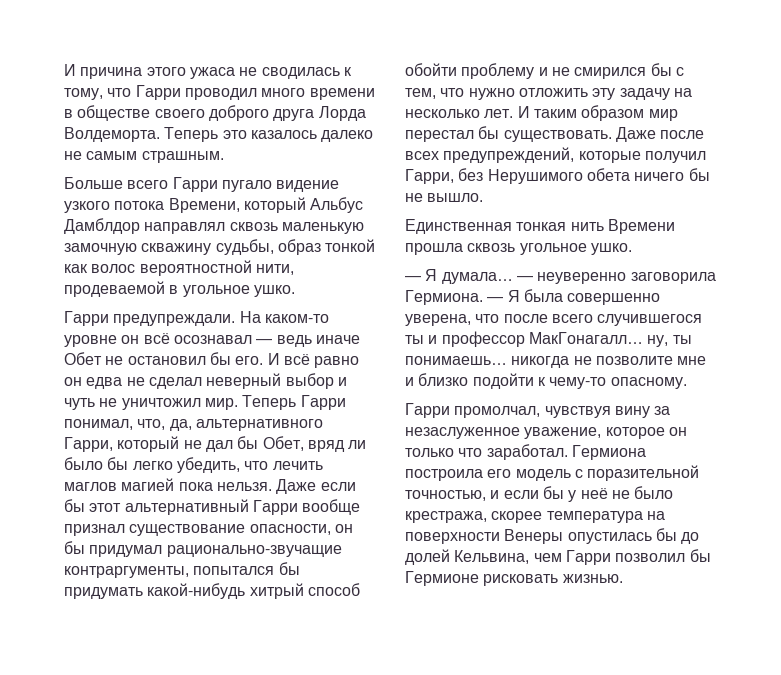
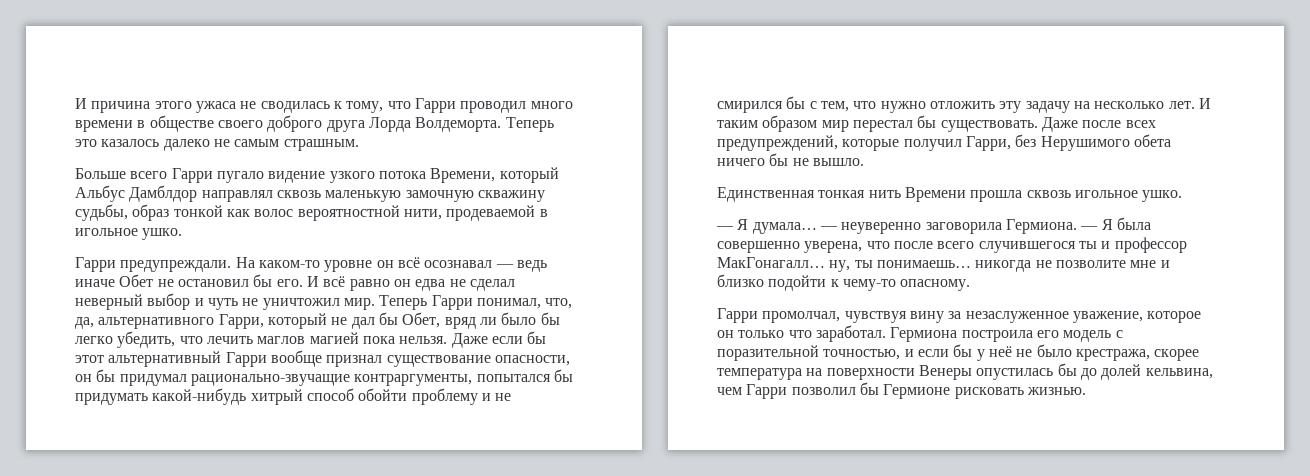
[182,285,250,297] угольное -> [75,228,138,236] игольное
[519,243,587,255] угольное -> [1074,190,1138,198] игольное
[454,550,530,564] Кельвина, -> [1145,368,1213,379] кельвина,

